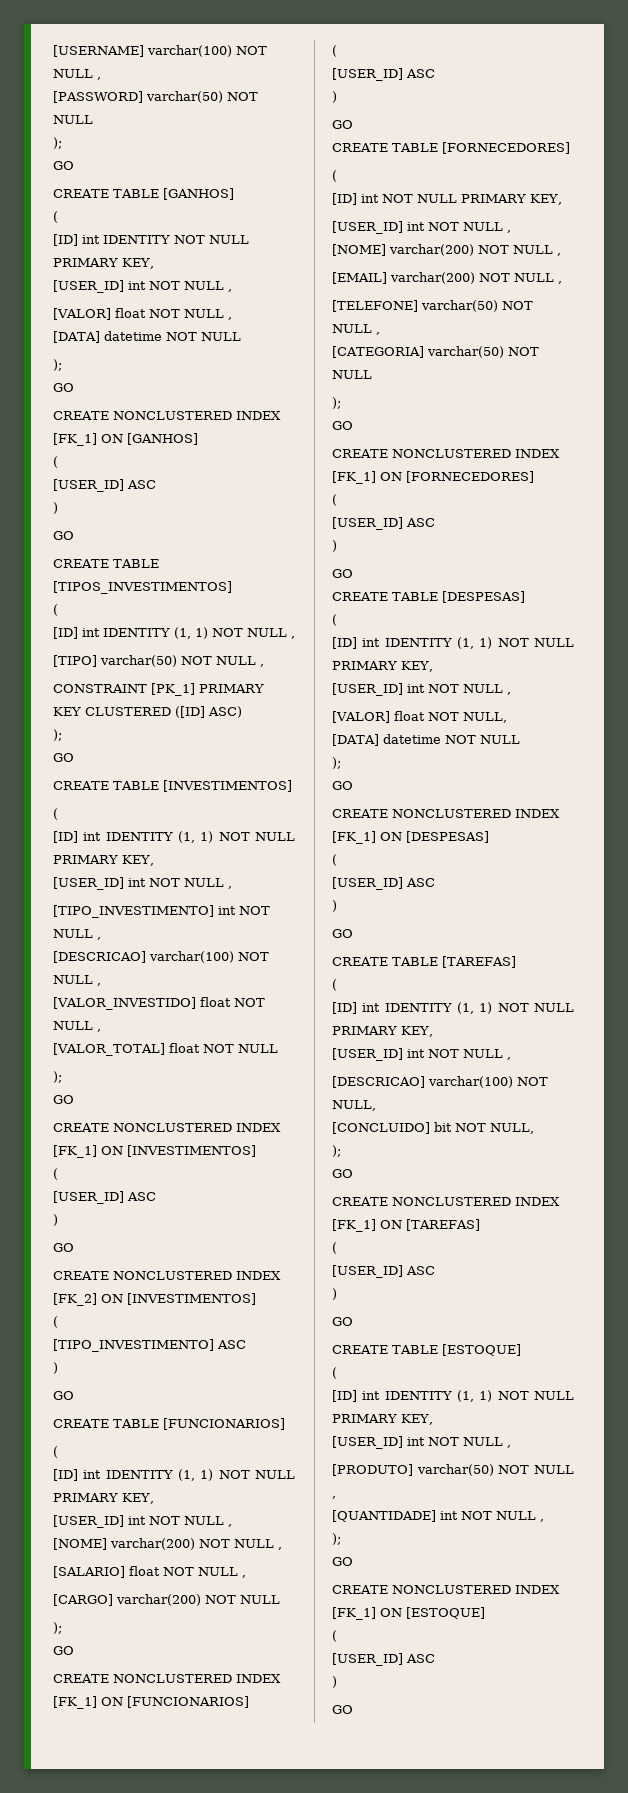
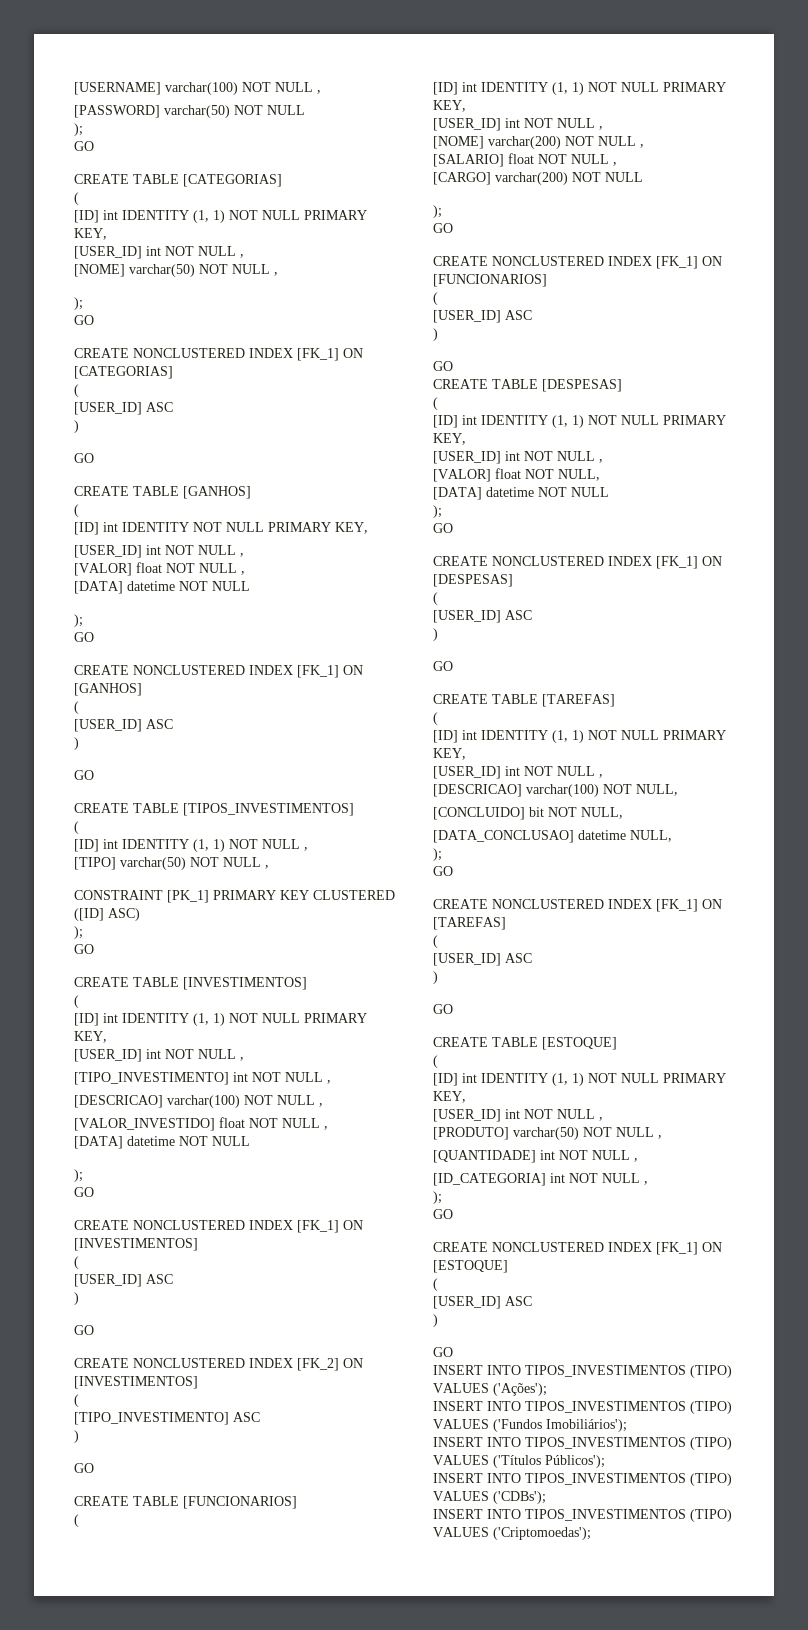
(74, 165) none -> [74,174,282,187] [74,192,79,205] [74,210,367,223] [74,228,107,240] [74,246,244,259] [74,264,278,277] [74,297,83,310] [74,315,94,325] [74,348,363,361] [74,366,173,379] [74,384,79,397] [74,402,173,415] [74,420,79,433] [74,453,94,463] // CREATE TABLE [CATEGORIAS] // ( // [ID] int IDENTITY (1, 1) NOT NULL PRIMARY KEY, // [USER_ID] int NOT NULL , // [NOME] varchar(50) NOT NULL , // ); // GO // CREATE NONCLUSTERED INDEX [FK_1] ON [CATEGORIAS] // ( // [USER_ID] ASC // ) // GO
[53,1043,200,1056] [VALOR_TOTAL] float -> [74,1136,175,1149] [DATA] datetime
[332,142,570,154] [332,170,337,182] [332,193,562,205] [332,221,511,234] [332,244,561,256] [332,272,562,284] [332,300,533,312] [332,324,380,335] [332,346,539,358] [332,370,372,379] [332,397,341,409] [332,421,353,430] [332,449,560,458] [332,471,534,484] [332,494,337,506] [332,517,435,530] [332,540,337,552] [332,569,353,578] // CREATE TABLE [FORNECEDORES] // ( // [ID] int NOT NULL PRIMARY KEY, // [USER_ID] int NOT NULL , // [NOME] varchar(200) NOT NULL , // [EMAIL] varchar(200) NOT NULL , // [TELEFONE] varchar(50) NOT NULL , // [CATEGORIA] varchar(50) NOT NULL // ); // GO // CREATE NONCLUSTERED INDEX [FK_1] ON [FORNECEDORES] // ( // [USER_ID] ASC // ) // GO -> (453, 366) none
(534, 1128) none -> [433,830,672,843] // [DATA_CONCLUSAO] datetime NULL,
(544, 1520) none -> [433,1173,648,1186] // [ID_CATEGORIA] int NOT NULL ,
(353, 1709) none -> [433,1365,732,1378] [433,1383,547,1396] [433,1401,732,1414] [433,1419,627,1432] [433,1437,732,1450] [433,1455,605,1468] [433,1473,732,1486] [433,1491,546,1504] [433,1509,732,1522] [433,1527,591,1540] // INSERT INTO TIPOS_INVESTIMENTOS (TIPO) VALUES ('Ações'); // INSERT INTO TIPOS_INVESTIMENTOS (TIPO) VALUES ('Fundos Imobiliários'); // INSERT INTO TIPOS_INVESTIMENTOS (TIPO) VALUES ('Títulos Públicos'); // INSERT INTO TIPOS_INVESTIMENTOS (TIPO) VALUES ('CDBs'); // INSERT INTO TIPOS_INVESTIMENTOS (TIPO) VALUES ('Criptomoedas');

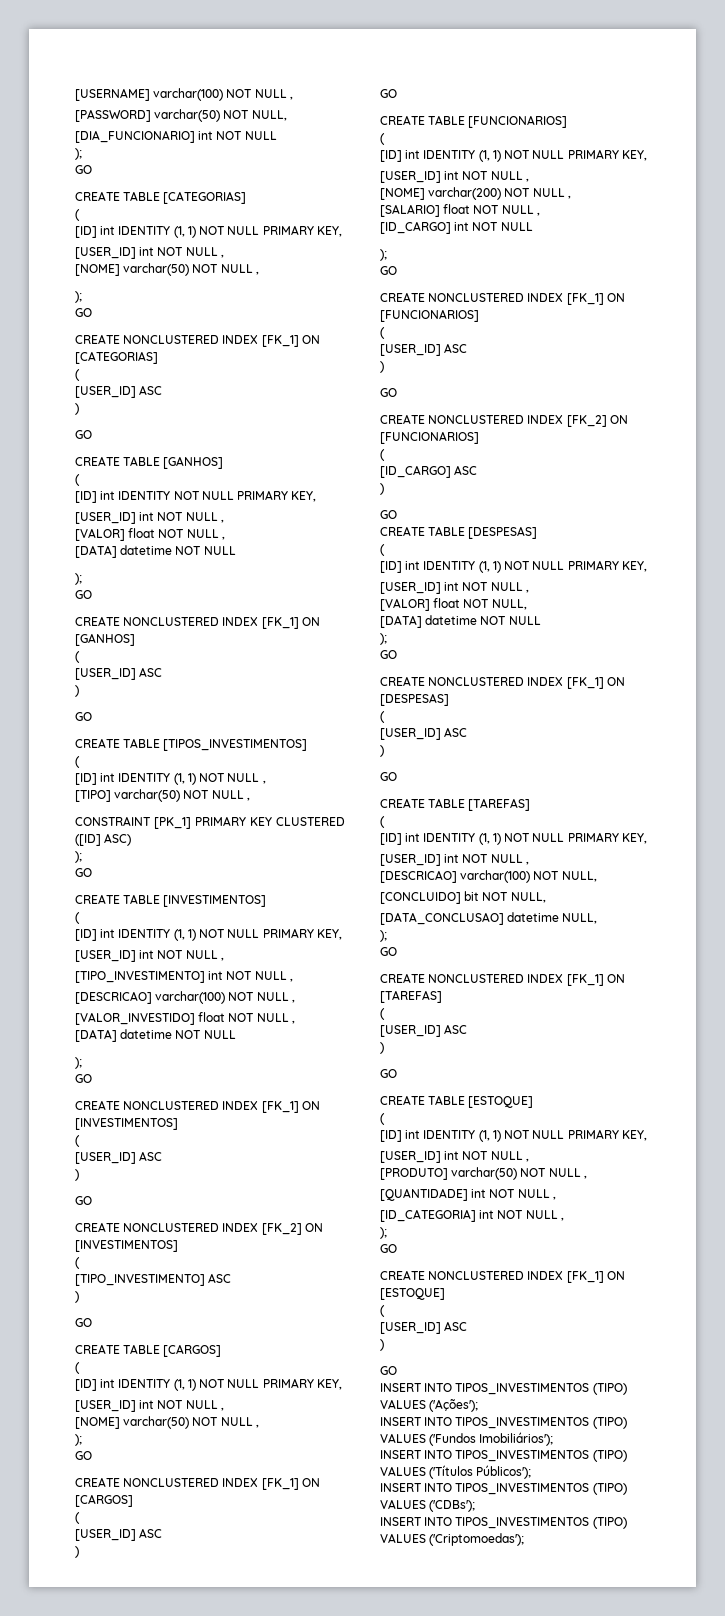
(263, 110) none -> [251,110,287,121] [75,130,243,143] NULL, // [DIA_FUNCIONARIO] int NOT
(94, 1468) none -> [75,1344,222,1357] [75,1362,80,1374] [75,1378,342,1391] [75,1400,224,1412] [75,1416,259,1429] [75,1434,82,1446] [75,1451,92,1460] [75,1477,320,1490] [75,1494,133,1507] [75,1512,80,1524] [75,1528,163,1541] [75,1546,79,1558] [380,89,397,98] // CREATE TABLE [CARGOS] // ( // [ID] int IDENTITY (1, 1) NOT NULL PRIMARY KEY, // [USER_ID] int NOT NULL , // [NOME] varchar(50) NOT NULL , // ); // GO // CREATE NONCLUSTERED INDEX [FK_1] ON [CARGOS] // ( // [USER_ID] ASC // ) // GO
[433,172,568,185] [CARGO] varchar(200) -> [380,221,470,234] [ID_CARGO] int
(453, 366) none -> [380,414,628,427] [380,431,479,444] [380,449,385,461] [380,465,478,478] [380,483,384,495] [380,510,397,519] // CREATE NONCLUSTERED INDEX [FK_2] ON [FUNCIONARIOS] // ( // [ID_CARGO] ASC // ) // GO

